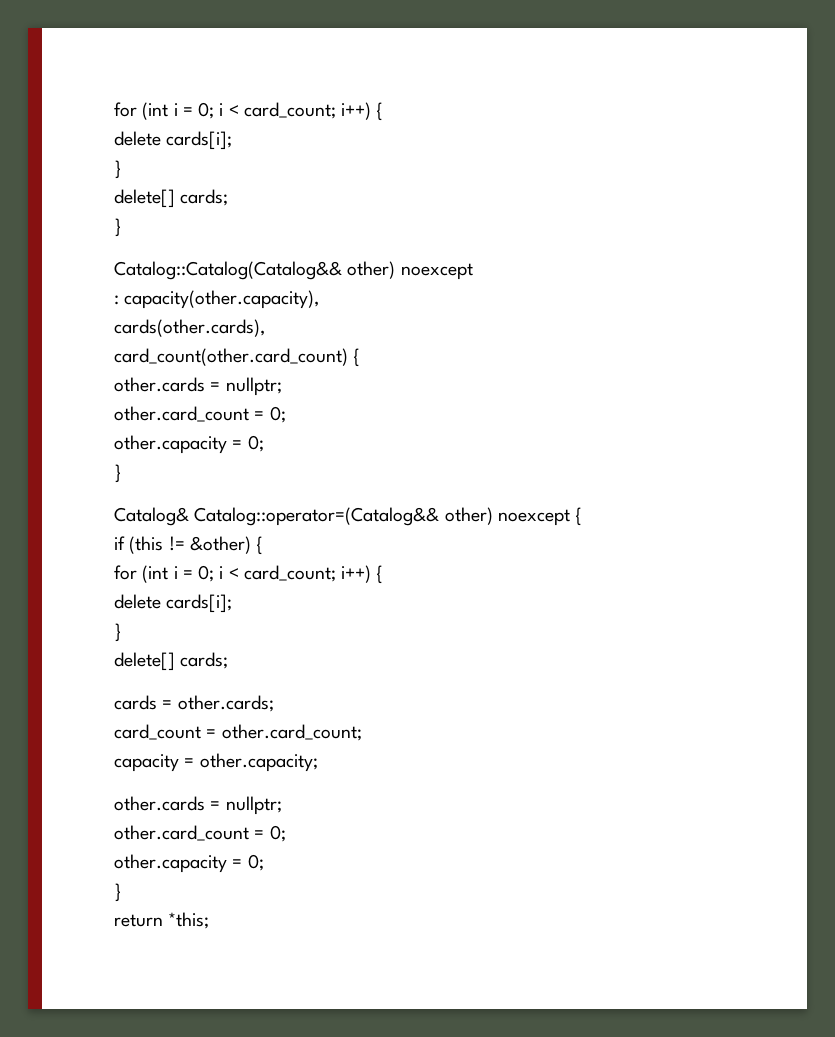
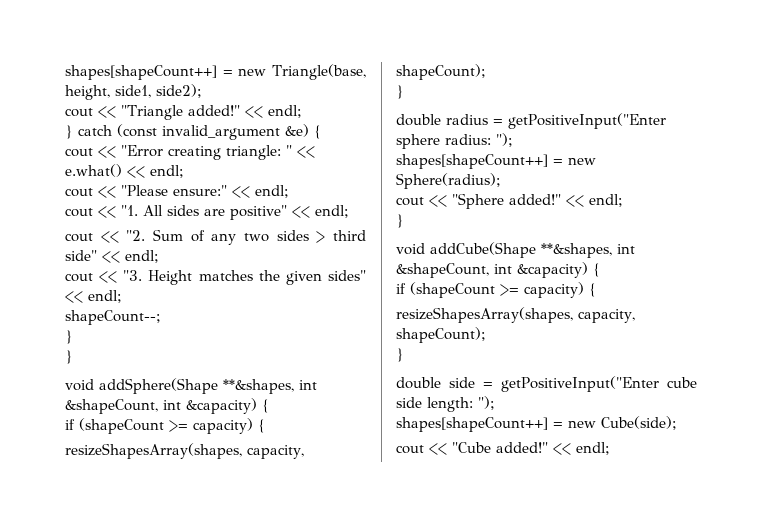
[114,102,384,121] [114,131,233,150] [114,160,122,179] [114,189,229,208] [114,218,122,237] [114,261,473,280] [114,290,320,309] [114,319,265,337] [114,348,361,367] [114,377,282,396] [114,406,286,423] [114,435,264,454] [114,464,122,483] [114,507,583,526] [114,536,264,555] [114,565,384,584] [114,594,233,613] [114,623,122,642] [114,652,229,671] [114,695,274,712] [114,724,362,741] [114,753,318,772] [114,796,282,815] [114,825,286,842] [114,854,264,873] [114,883,122,902] [114,912,210,929] for (int i = 0; i < card_count; i++) { // delete cards[i]; // } // delete[] cards; // } // Catalog::Catalog(Catalog&& other) noexcept // : capacity(other.capacity), // cards(other.cards), // card_count(other.card_count) { // other.cards = nullptr; // other.card_count = 0; // other.capacity = 0; // } // Catalog& Catalog::operator=(Catalog&& other) noexcept { // if (this != &other) { // for (int i = 0; i < card_count; i++) { // delete cards[i]; // } // delete[] cards; // cards = other.cards; // card_count = other.card_count; // capacity = other.capacity; // other.cards = nullptr; // other.card_count = 0; // other.capacity = 0; // } // return *this; -> [65,64,367,80] [65,84,202,100] [65,105,302,120] [65,124,322,140] [65,145,315,160] [65,164,184,178] [65,185,289,198] [65,205,349,220] [65,229,366,245] [65,250,159,263] [65,270,366,285] [65,290,122,303] [65,310,161,325] [65,330,73,344] [65,350,73,364] [65,378,317,394] [65,398,270,414] [65,418,266,434] [65,443,304,459] [396,64,486,80] [396,85,404,99] [396,113,666,129] [396,133,513,149] [396,154,596,169] [396,173,501,189] [396,193,623,209] [396,214,404,228] [396,242,635,258] [396,262,601,278] [396,282,597,298] [396,307,635,323] [396,327,486,343] [396,348,404,362] [396,376,697,392] [396,396,495,412] [396,416,677,432] [396,442,610,455] shapes[shapeCount++] = new Triangle(base, height, side1, side2); // cout << "Triangle added!" << endl; // } catch (const invalid_argument &e) { // cout << "Error creating triangle: " << e.what() << endl; // cout << "Please ensure:" << endl; // cout << "1. All sides are positive" << endl; // cout << "2. Sum of any two sides > third side" << endl; // cout << "3. Height matches the given sides" << endl; // shapeCount--; // } // } // void addSphere(Shape **&shapes, int &shapeCount, int &capacity) { // if (shapeCount >= capacity) { // resizeShapesArray(shapes, capacity, shapeCount); // } // double radius = getPositiveInput("Enter sphere radius: "); // shapes[shapeCount++] = new Sphere(radius); // cout << "Sphere added!" << endl; // } // void addCube(Shape **&shapes, int &shapeCount, int &capacity) { // if (shapeCount >= capacity) { // resizeShapesArray(shapes, capacity, shapeCount); // } // double side = getPositiveInput("Enter cube side length: "); // shapes[shapeCount++] = new Cube(side); // cout << "Cube added!" << endl;

